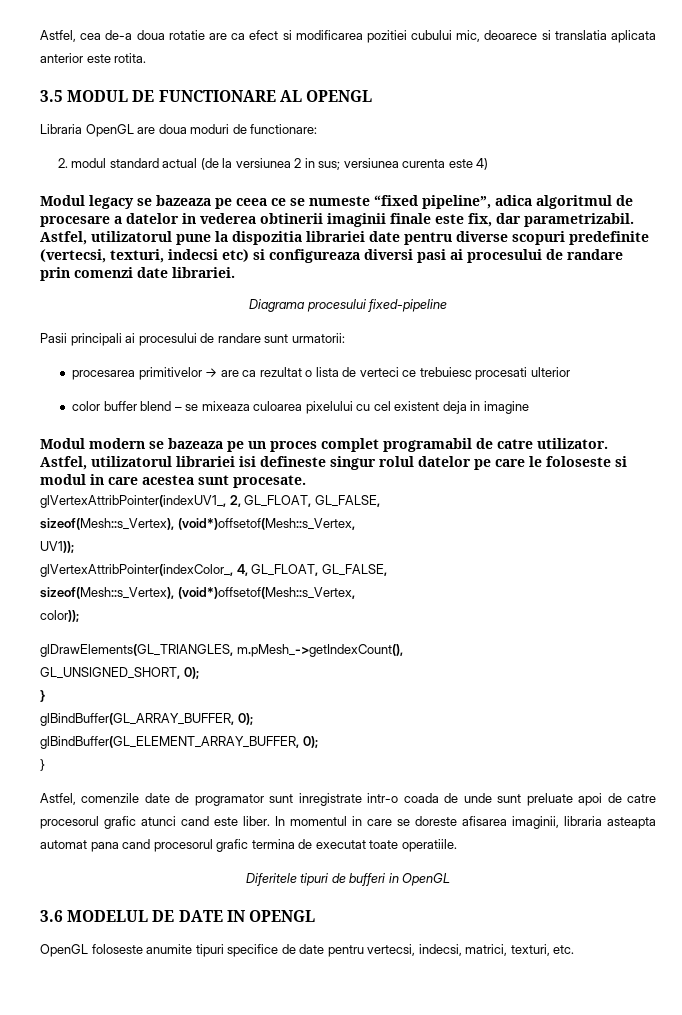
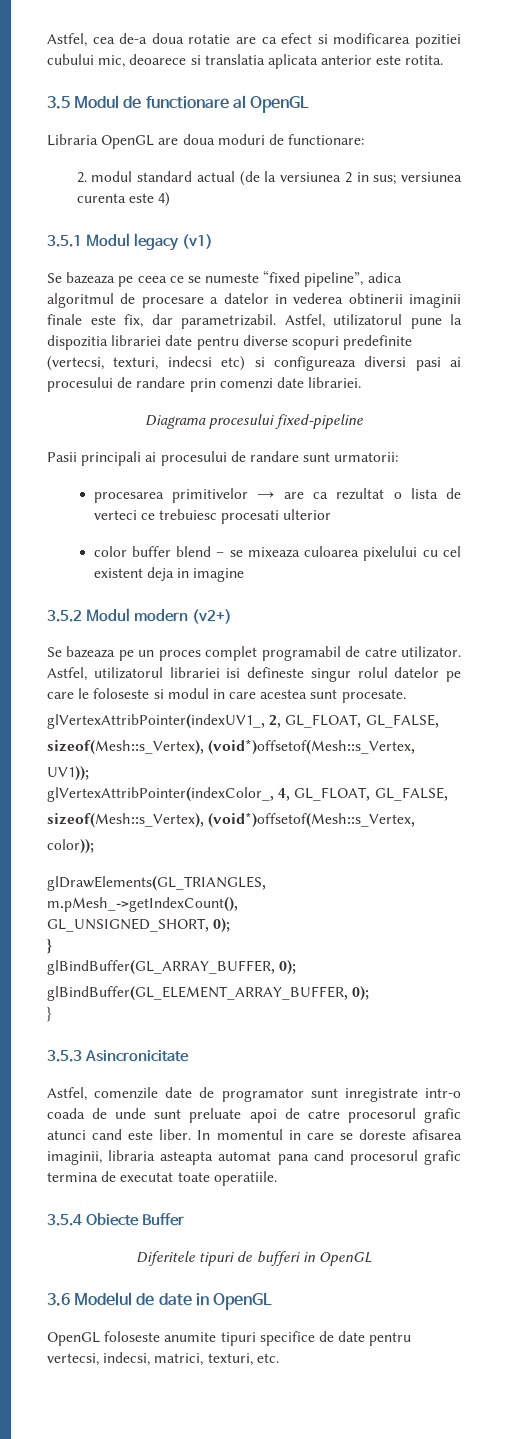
[67,90,372,102] MODUL DE FUNCTIONARE AL OPENGL -> [74,95,309,113] Modul de functionare al OpenGL
(489, 164) none -> [47,235,82,247] 3.5.1
[137,198,152,206] se -> [181,234,213,249] [47,273,62,283] (v1) // Se
(529, 407) none -> [47,610,82,622] 3.5.2
[149,441,164,449] se -> [191,609,232,624] [47,647,62,657] (v2+) // Se
(45, 765) none -> [47,1050,189,1062] // 3.5.3 Asincronicitate
(457, 845) none -> [47,1213,184,1226] // 3.5.4 Obiecte Buffer
[67,910,315,922] MODELUL DE DATE IN OPENGL -> [74,1292,272,1310] Modelul de date in OpenGL

